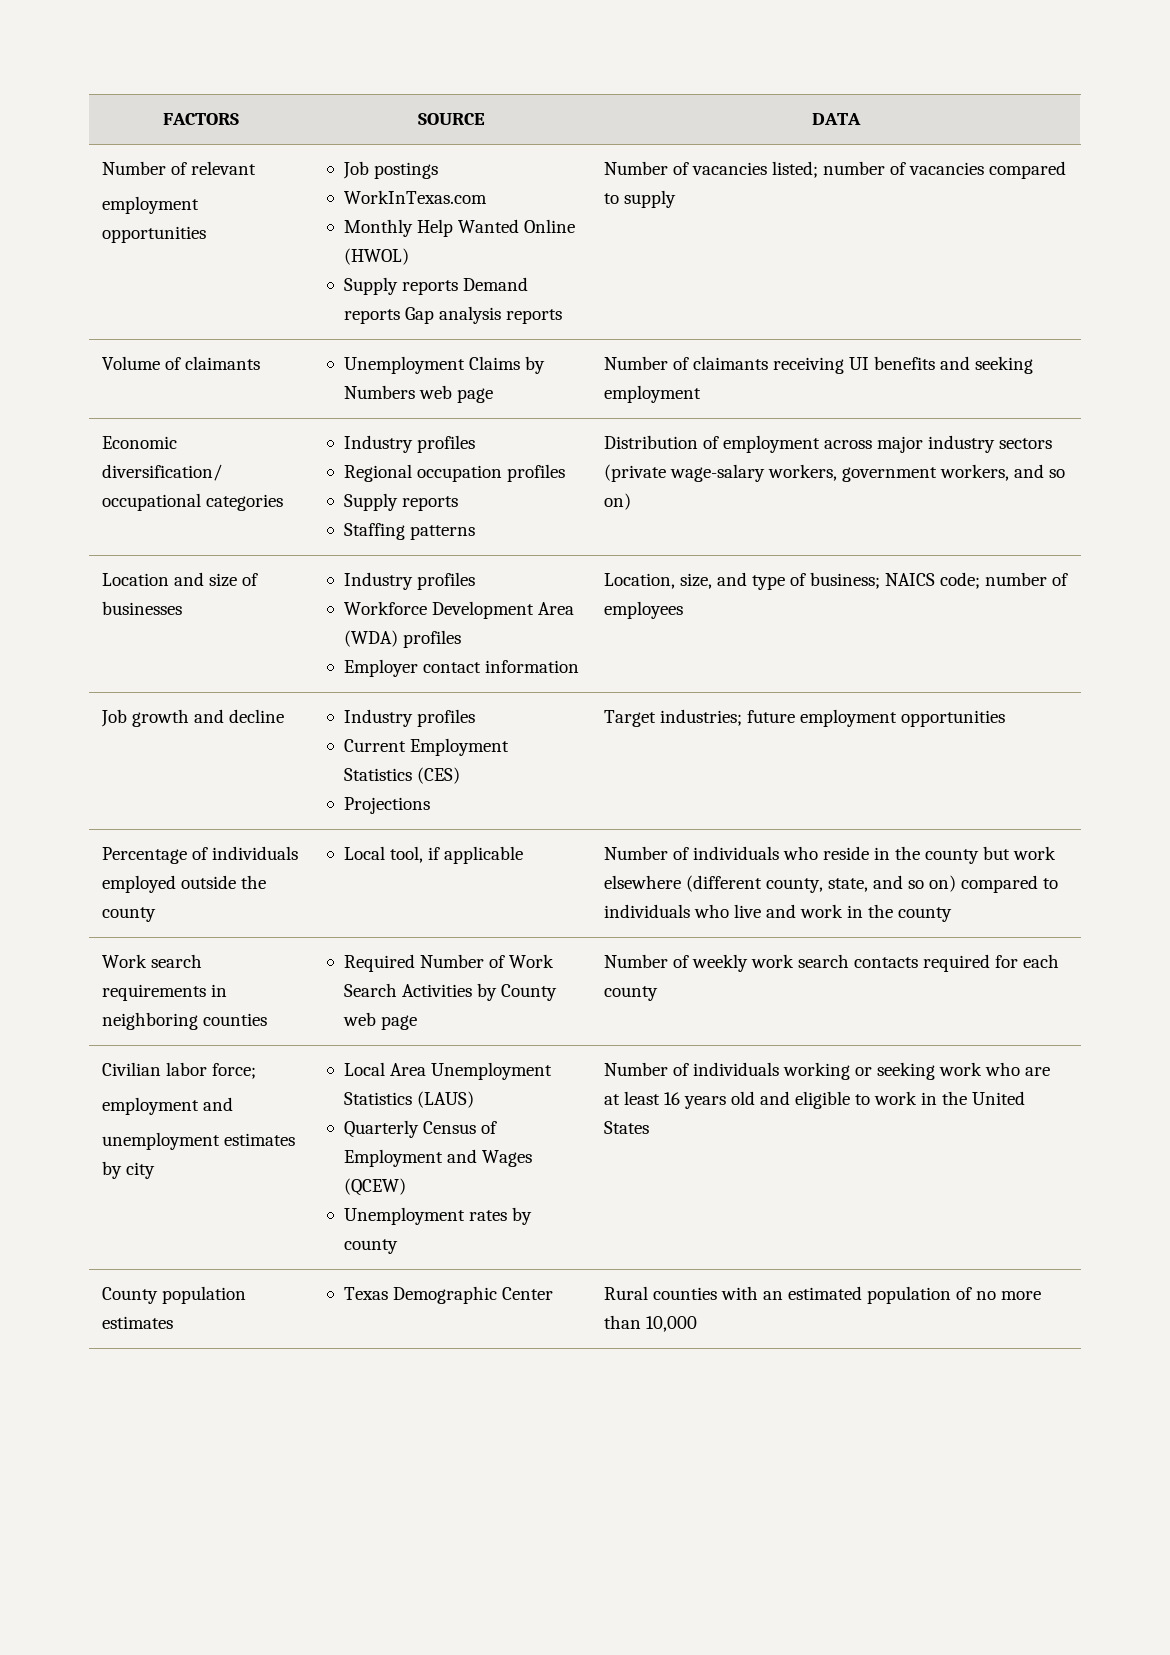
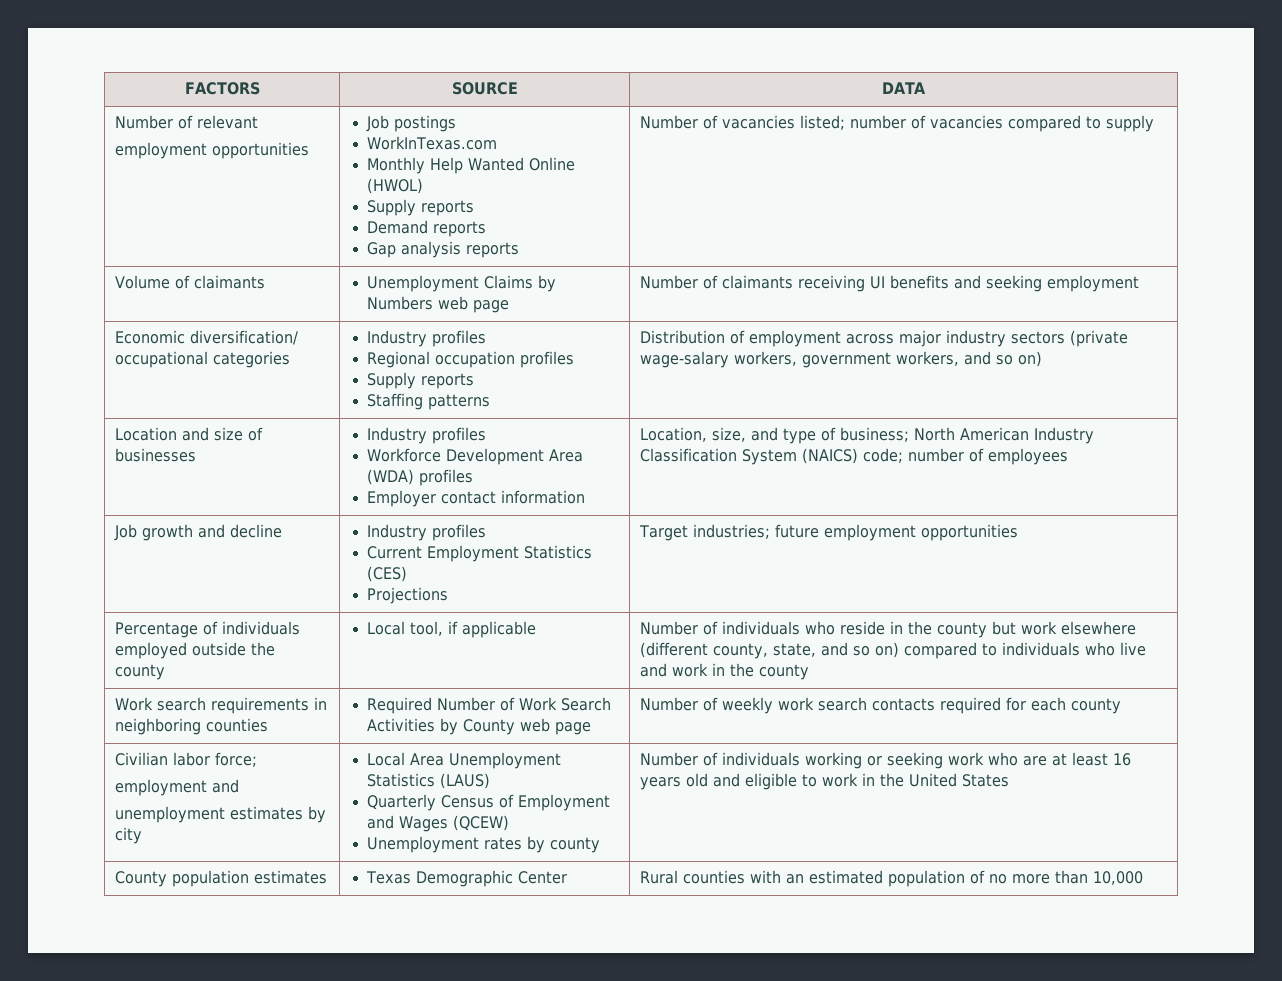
(458, 287) none -> (475, 208) //
(400, 316) none -> (487, 229) //
[884,573,935,586] NAICS -> [913,427,1094,444] [639,448,858,465] North American Industry Classification System (NAICS)

